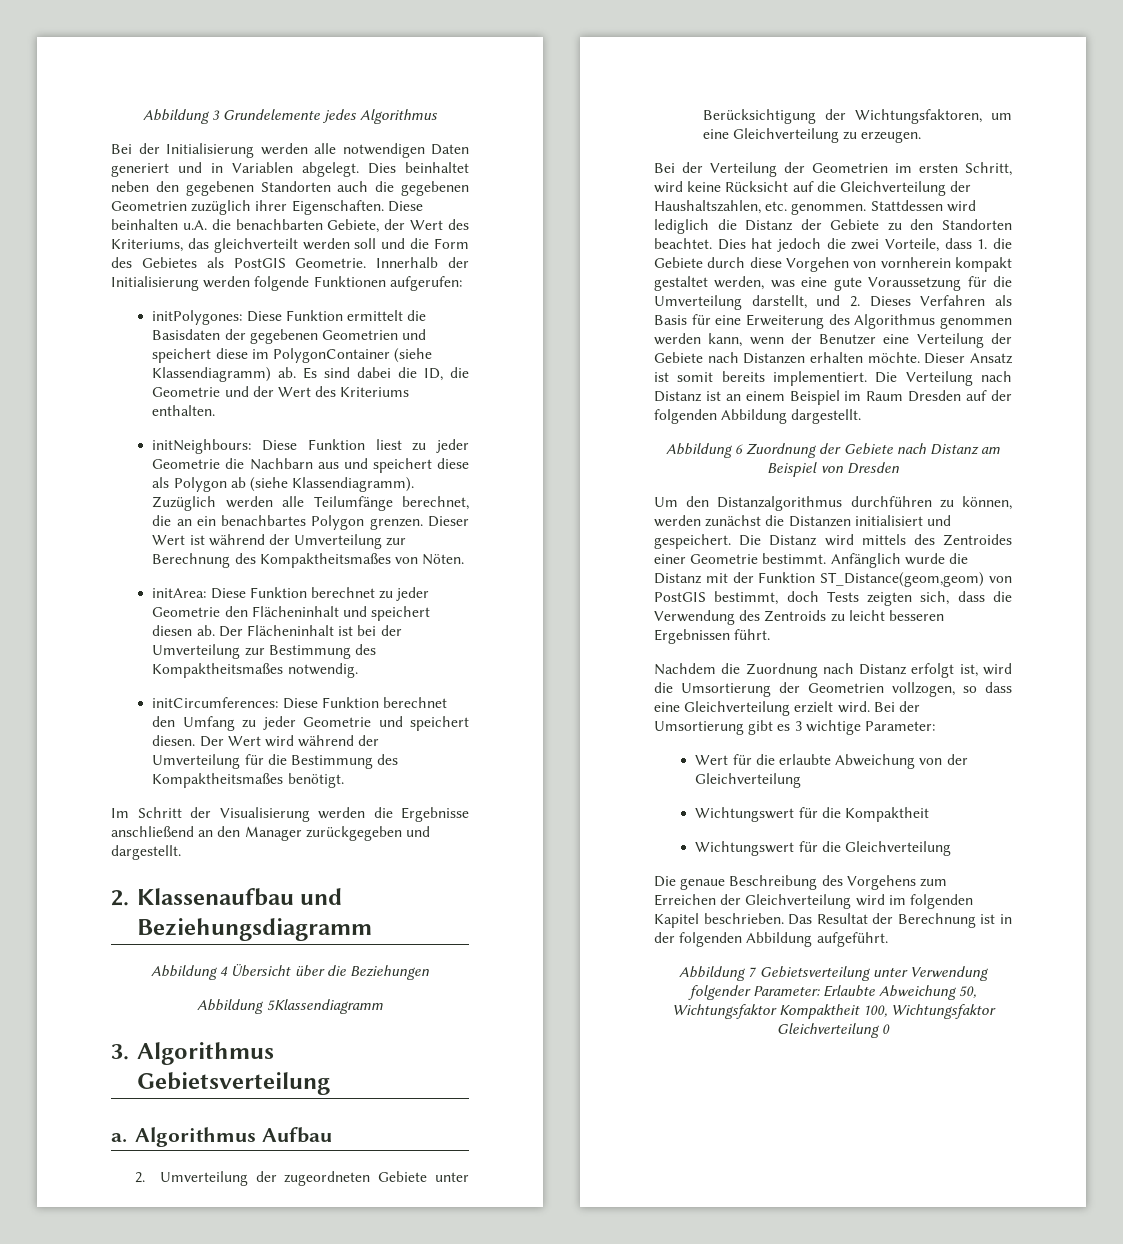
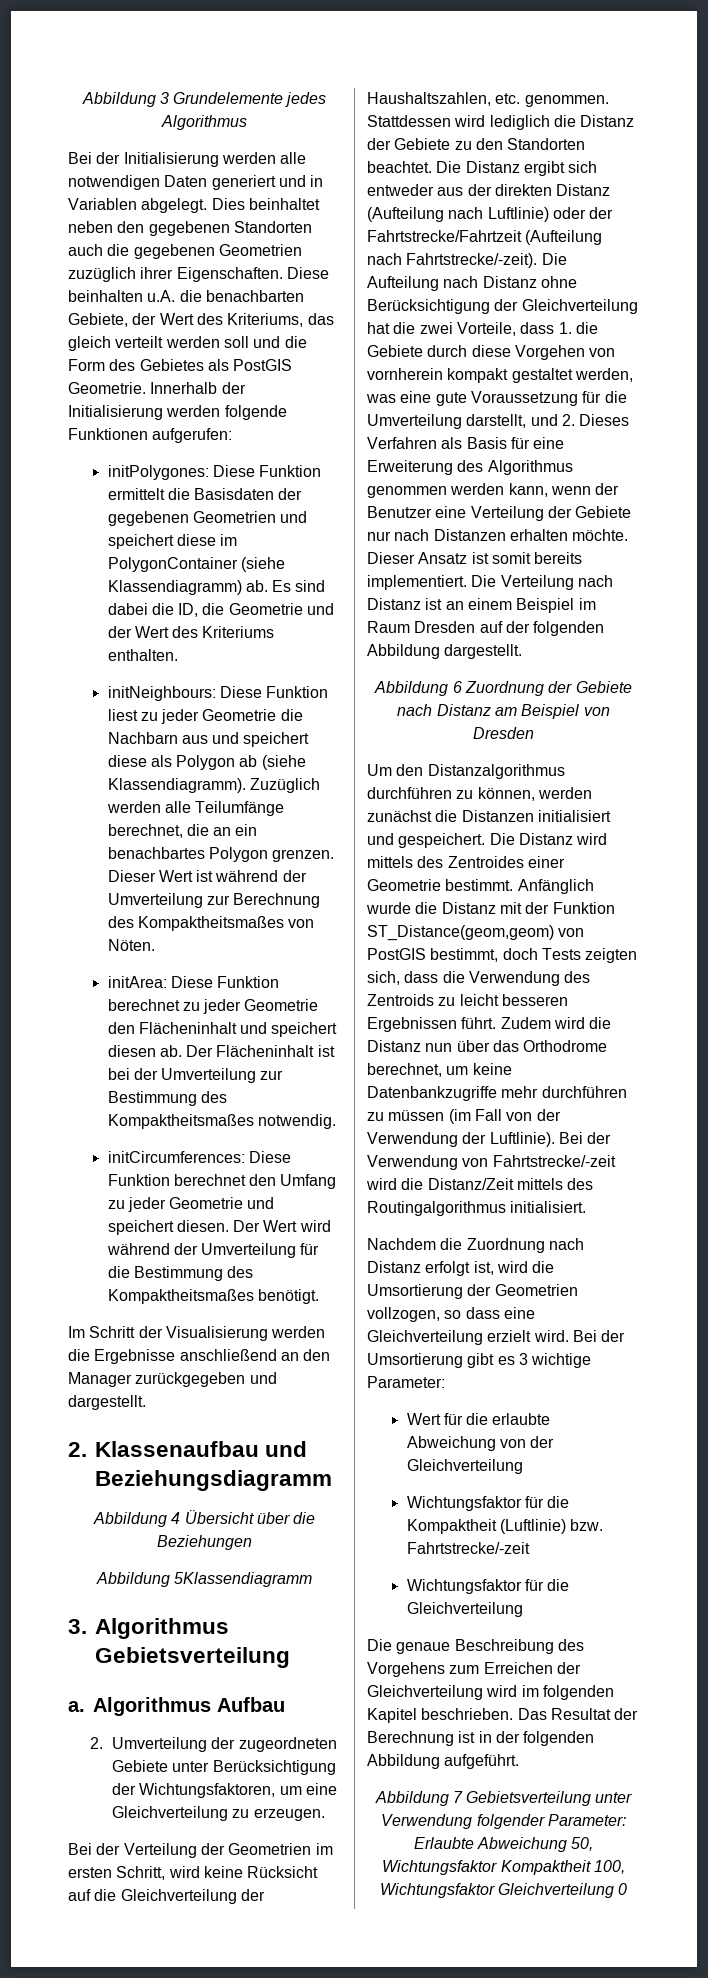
[213,238,298,253] gleichverteilt -> [68,336,164,351] gleich verteilt
[717,238,821,252] Dies hat jedoch -> [436,161,598,176] [367,184,611,196] [367,207,614,222] [367,230,603,245] [367,253,567,268] [367,276,577,291] [367,299,638,314] [367,322,390,334] Die Distanz ergibt sich entweder aus der direkten Distanz (Aufteilung nach Luftlinie) oder der Fahrtstrecke/Fahrtzeit (Aufteilung nach Fahrtstrecke/-zeit). Die Aufteilung nach Distanz ohne Berücksichtigung der Gleichverteilung hat
(703, 357) none -> [367,531,391,541] nur
(771, 634) none -> [500,1017,612,1029] [367,1040,608,1052] [367,1063,512,1077] [367,1086,627,1101] [367,1109,561,1124] [367,1132,612,1147] [367,1155,616,1170] [366,1178,594,1190] [367,1201,587,1216] Zudem wird die Distanz nun über das Orthodrome berechnet, um keine Datenbankzugriffe mehr durchführen zu müssen (im Fall von der Verwendung der Luftlinie). Bei der Verwendung von Fahrtstrecke/-zeit wird die Distanz/Zeit mittels des Routingalgorithmus initialisiert.
[695,807,795,822] Wichtungswert -> [406,1496,522,1511] Wichtungsfaktor
[695,841,795,856] // Wichtungswert -> [499,1519,604,1534] [406,1542,530,1554] [406,1579,522,1594] (Luftlinie) bzw. Fahrtstrecke/-zeit // Wichtungsfaktor

